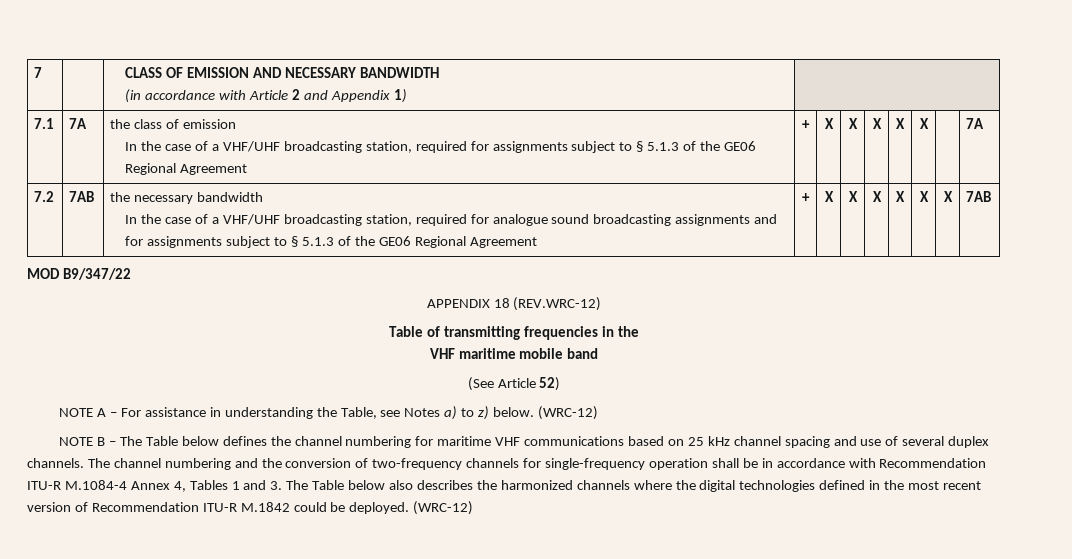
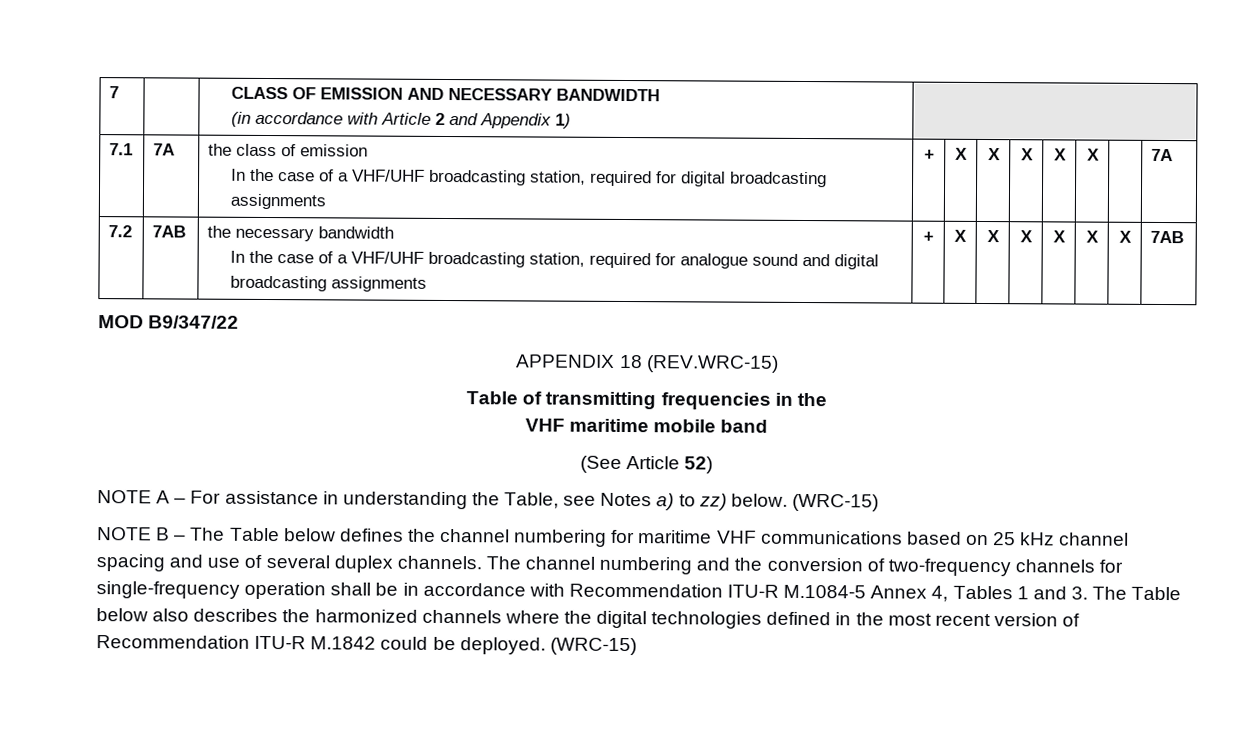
[492,141,756,153] [125,163,248,175] assignments subject to § 5.1.3 of the GE06 Regional Agreement -> [681,171,828,188] [230,193,327,210] digital broadcasting assignments
[593,214,778,226] [125,236,537,248] broadcasting assignments and for assignments subject to § 5.1.3 of the GE06 Regional Agreement -> [802,253,880,270] [230,275,428,292] and digital broadcasting assignments
[513,297,602,311] (REV.WRC-12) -> [645,355,779,373] (REV.WRC-15)
[478,406,598,420] z) below. (WRC-12) -> [698,493,879,512] zz) below. (WRC-15)
[64,480,127,490] M.1084-4 -> [783,584,867,599] M.1084-5
[413,501,474,515] (WRC-12) -> [549,637,637,656] (WRC-15)

